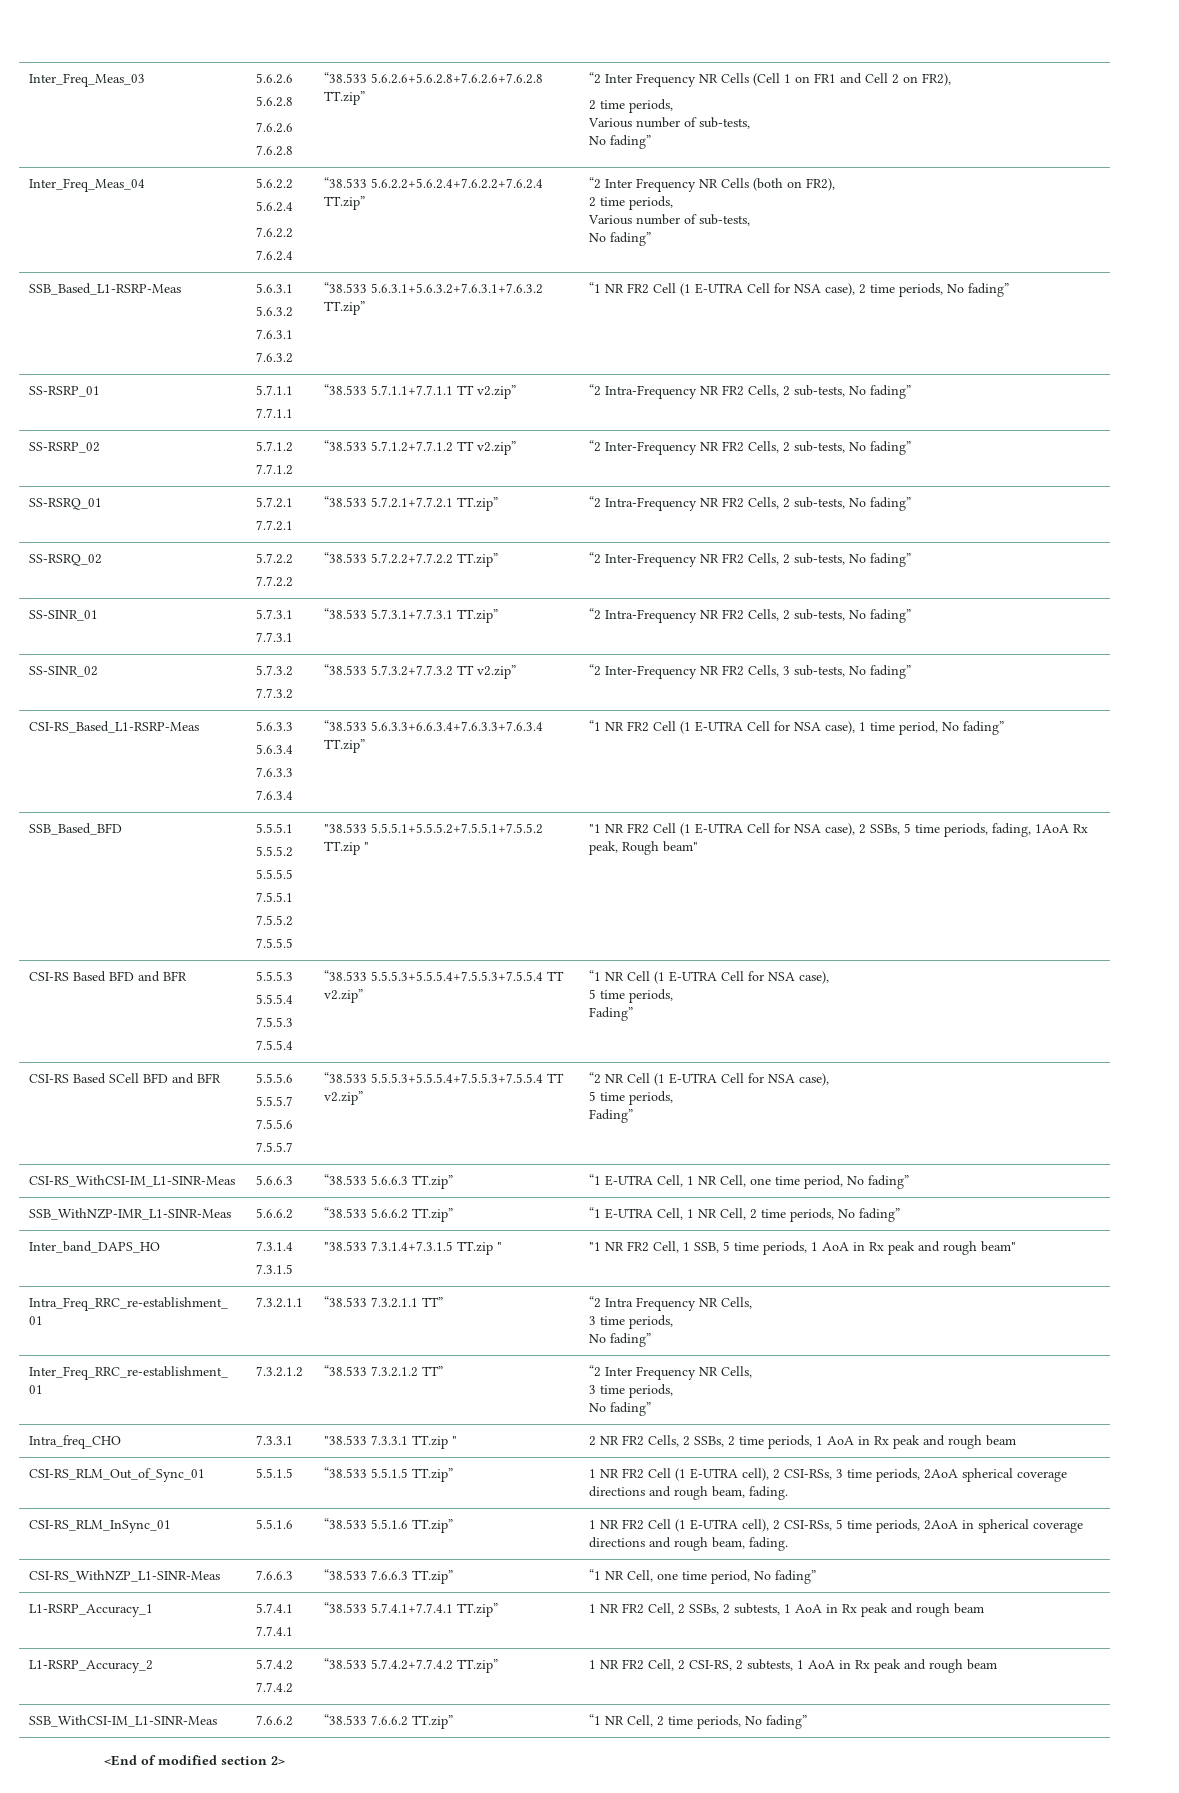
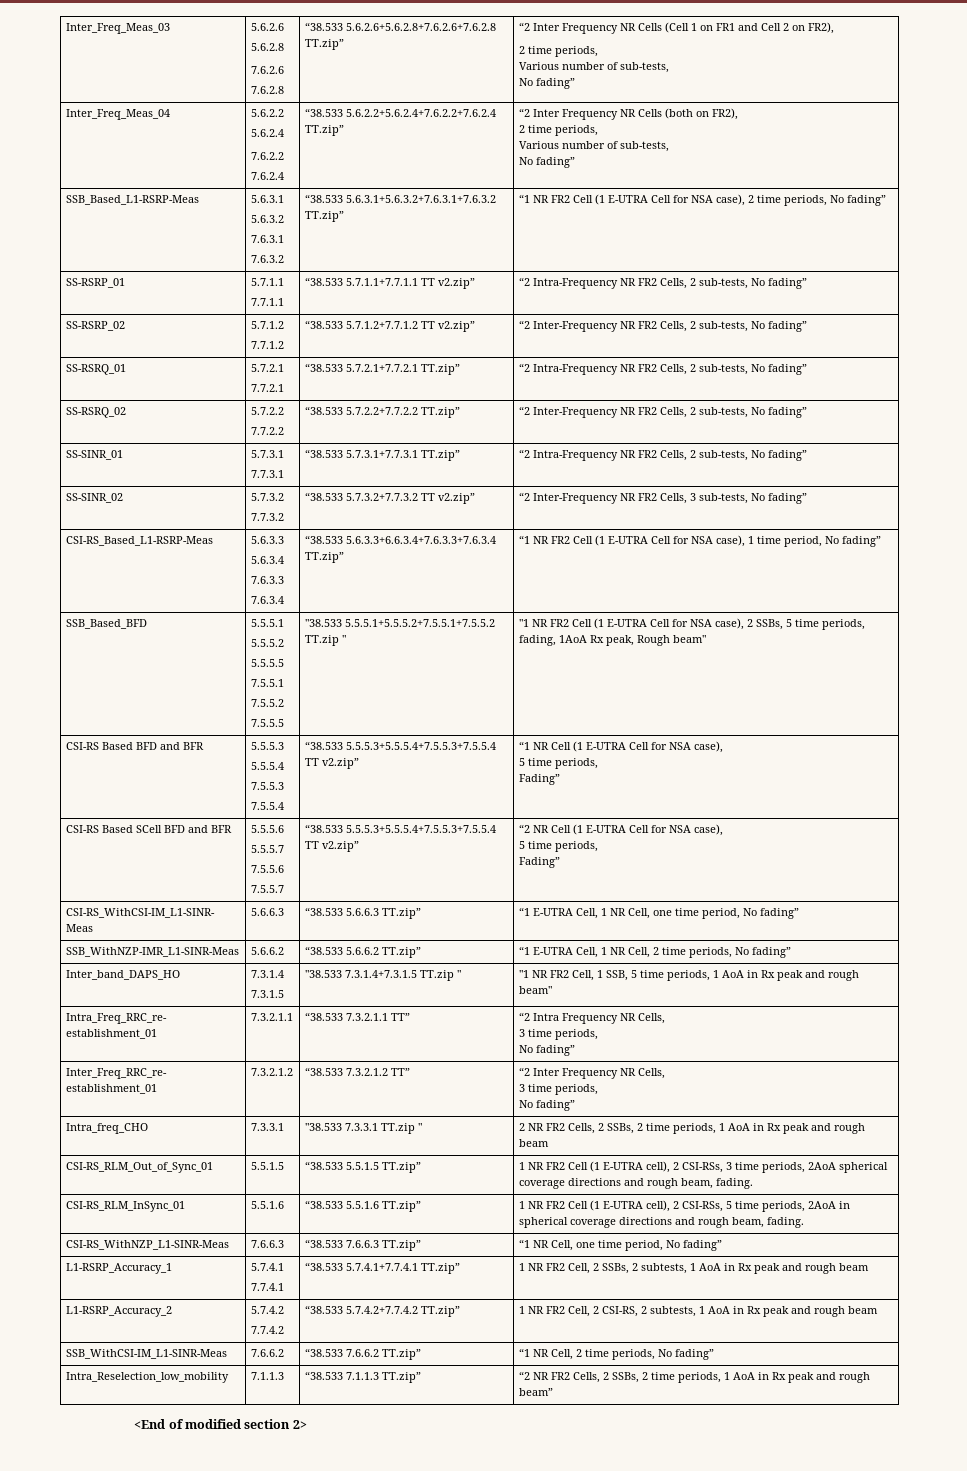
(807, 1722) none -> [65,1372,229,1383] [250,1372,284,1380] [304,1371,421,1383] [518,1371,870,1383] [518,1388,553,1396] // Intra_Reselection_low_mobility | 7.1.1.3 | “38.533 7.1.1.3 TT.zip” | “2 NR FR2 Cells, 2 SSBs, 2 time periods, 1 AoA in Rx peak and rough beam”

